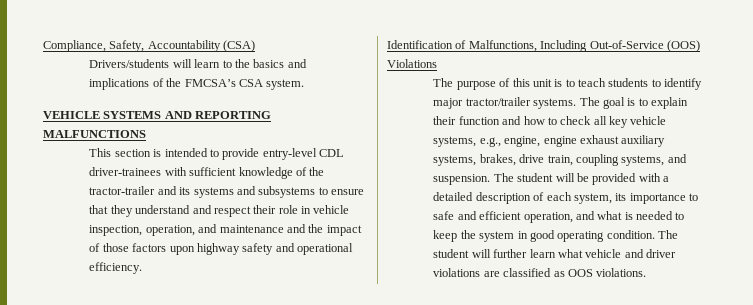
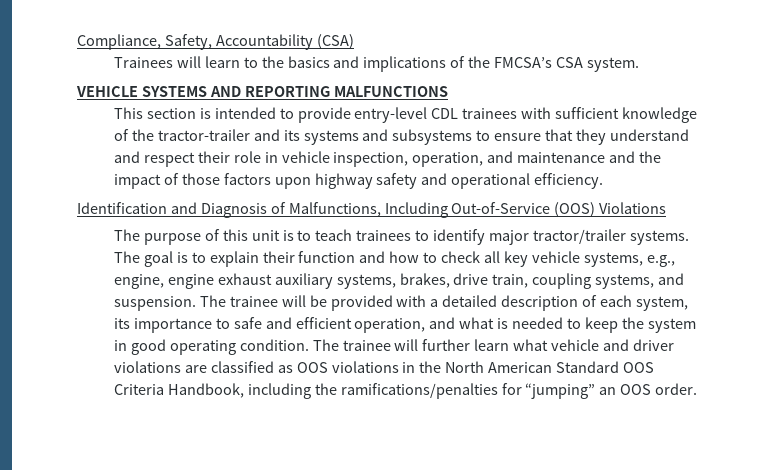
[89,59,170,68] Drivers/students -> [113,57,173,68] Trainees
[89,167,162,176] driver-trainees -> [462,108,518,119] trainees
(453, 44) none -> [170,202,267,218] and Diagnosis
[608,78,649,87] students -> [356,230,412,241] trainees
[517,173,554,182] student -> [229,296,278,307] trainee
[433,249,470,258] student -> [342,340,391,351] trainee
[596,268,647,277] violations. -> [331,361,655,373] [113,383,698,399] violations in the North American Standard OOS Criteria Handbook, including the ramifications/penalties for “jumping” an OOS order.

